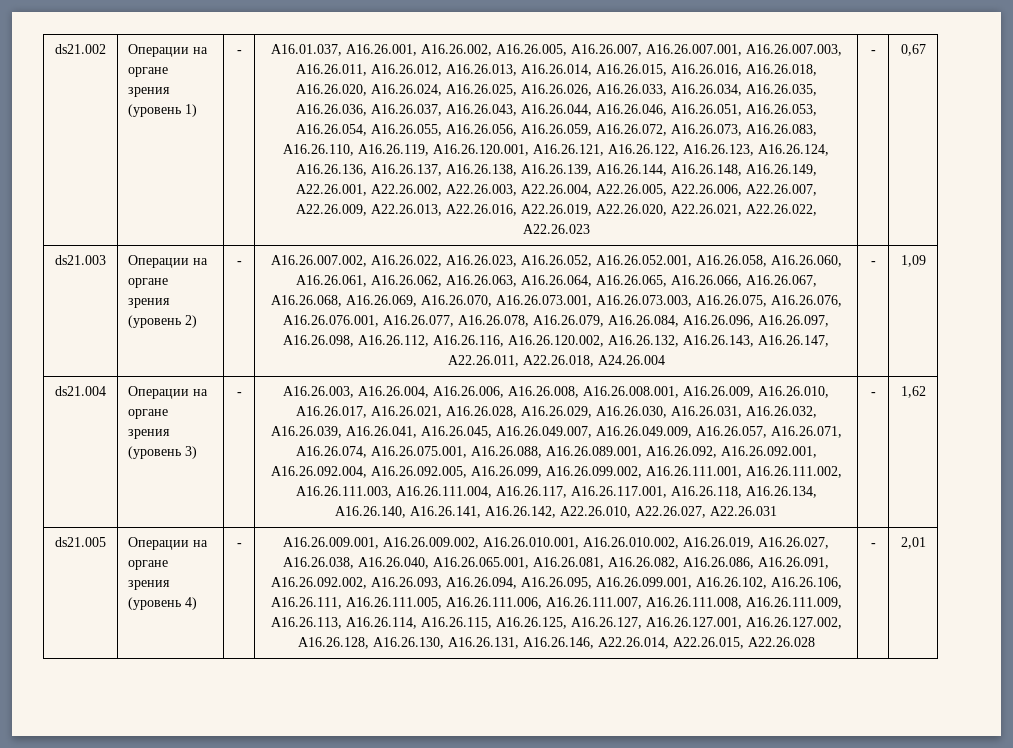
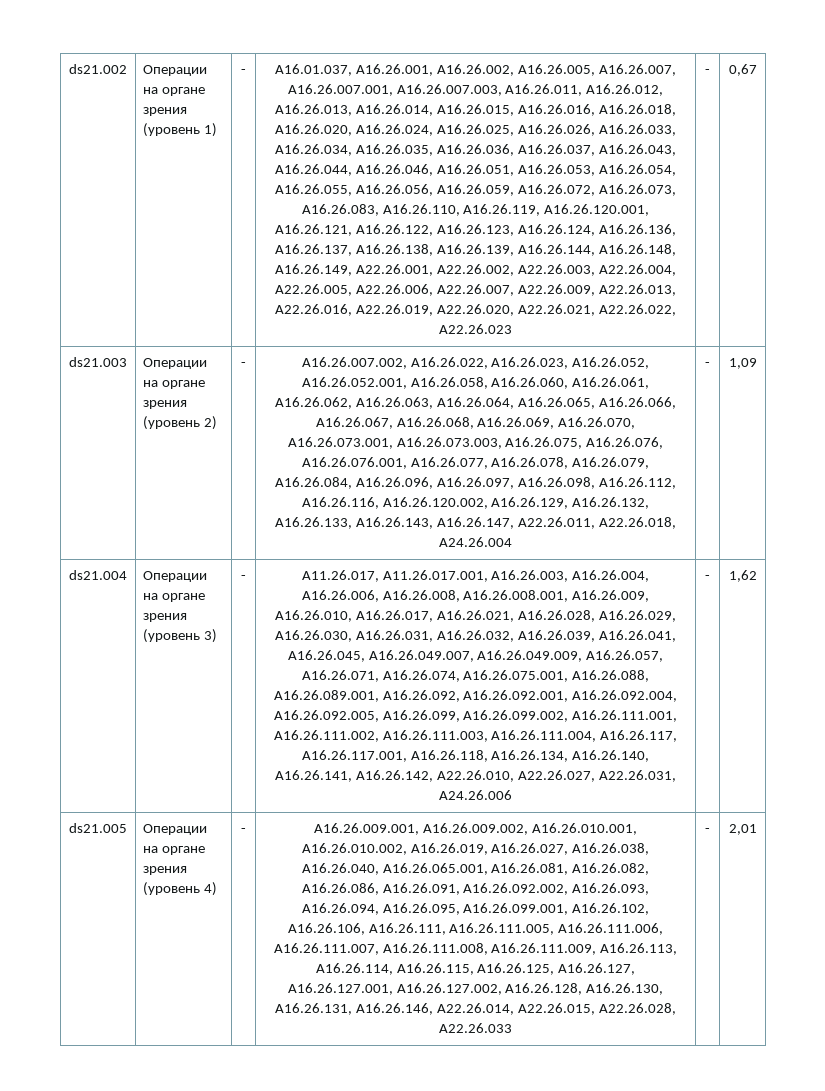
[608,335,679,347] A16.26.132, -> [491,497,650,509] [275,517,353,529] A16.26.129, A16.26.132, A16.26.133,
(242, 394) none -> [301,570,488,582] A11.26.017, A11.26.017.001,
[710,506,777,516] A22.26.031 -> [598,770,676,782] [439,790,512,800] A22.26.031, A24.26.006
[747,637,815,647] A22.26.028 -> [598,1003,676,1015] [439,1023,512,1033] A22.26.028, A22.26.033

